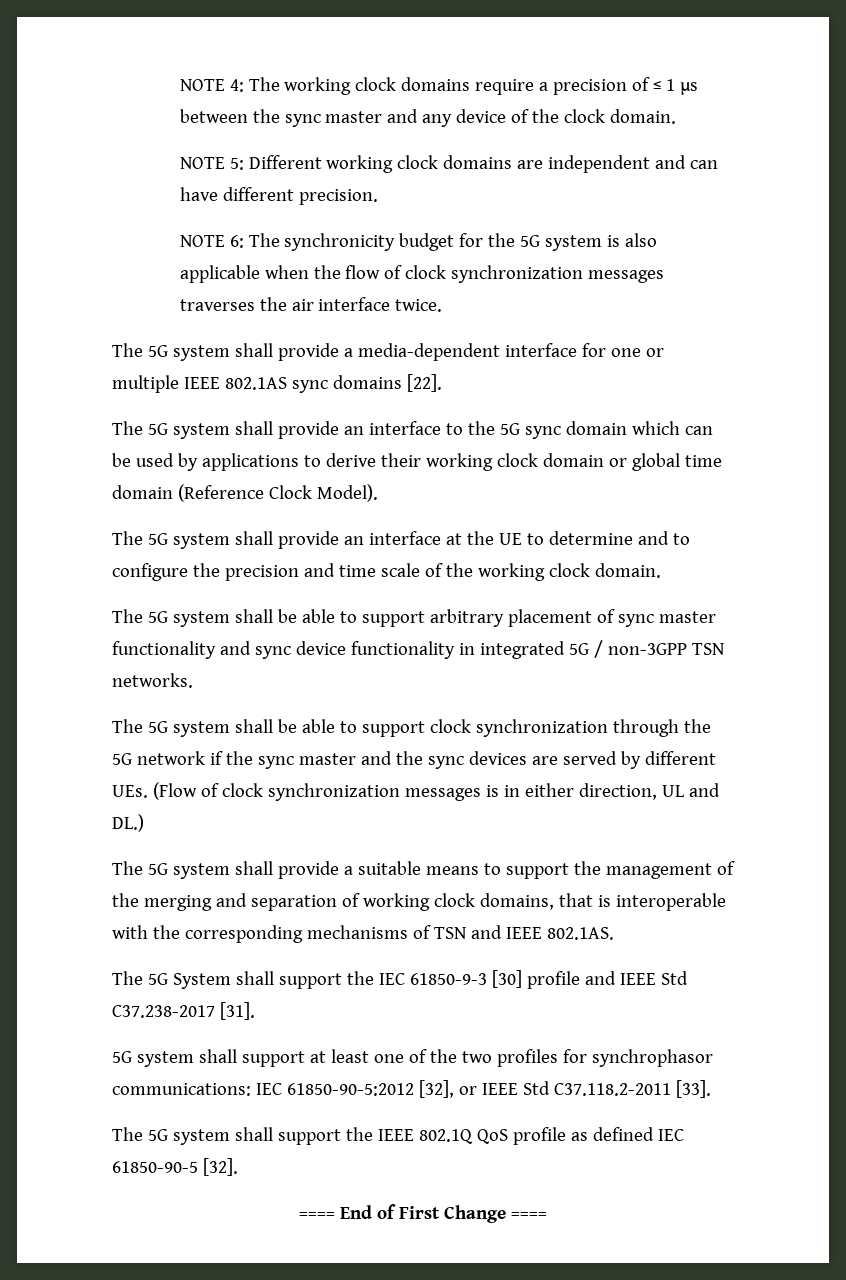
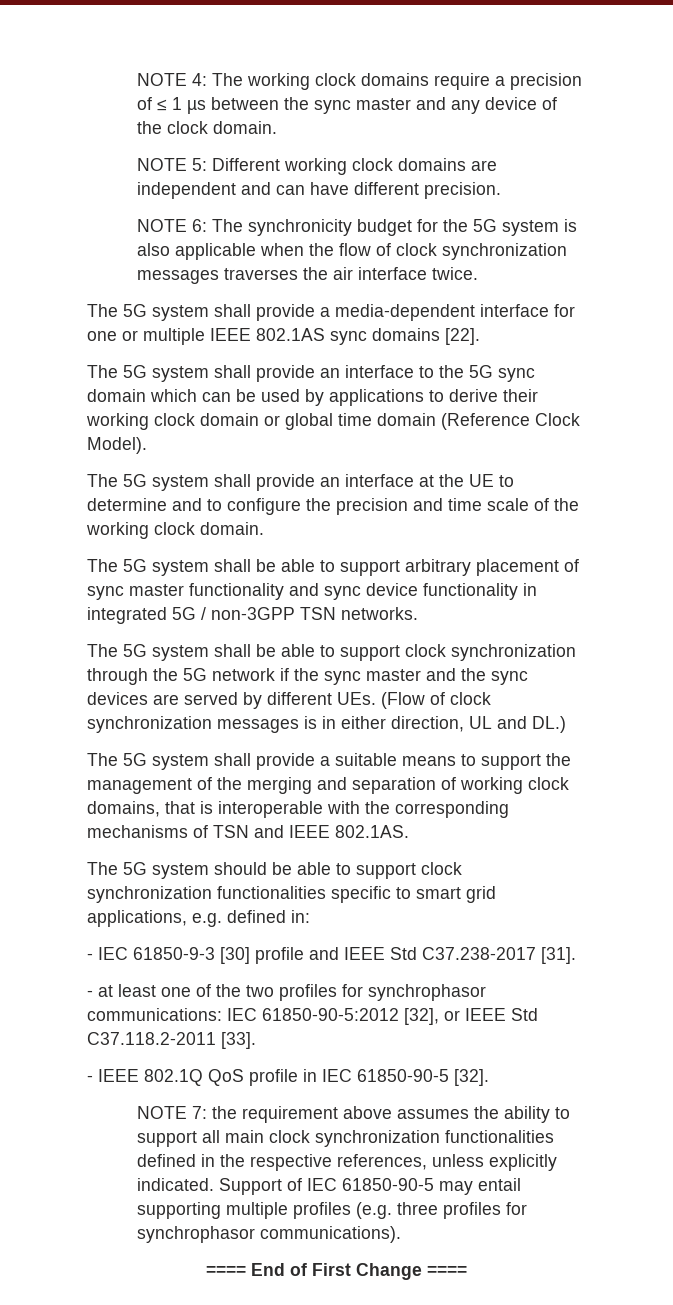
[172,971,374,989] System shall support the -> [152,862,462,879] [87,886,496,903] [87,910,310,927] [87,953,93,960] system should be able to support clock synchronization functionalities specific to smart grid applications, e.g. defined in: // -
[112,1049,305,1067] 5G system shall support -> [87,990,93,997] -
[112,1127,373,1145] The 5G system shall support the -> [87,1075,93,1082] -
[570,1127,654,1141] as defined -> [303,1069,317,1082] in
(238, 1167) none -> [136,1106,570,1123] [136,1130,554,1147] [136,1154,557,1171] [136,1178,521,1195] [136,1202,527,1219] [136,1226,401,1243] // NOTE 7: the requirement above assumes the ability to support all main clock synchronization functionalities defined in the respective references, unless explicitly indicated. Support of IEC 61850-90-5 may entail supporting multiple profiles (e.g. three profiles for synchrophasor communications).

